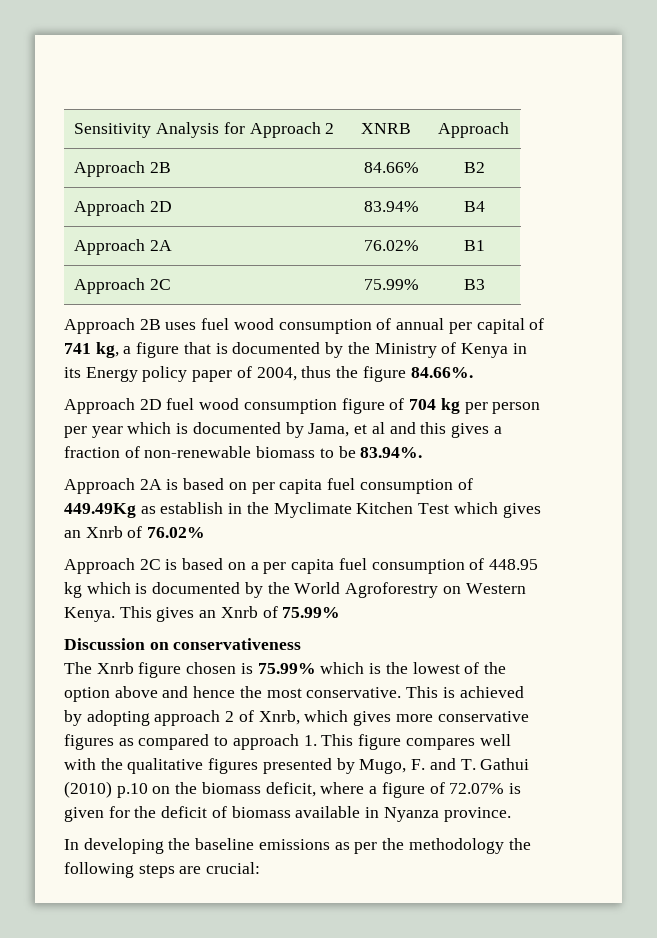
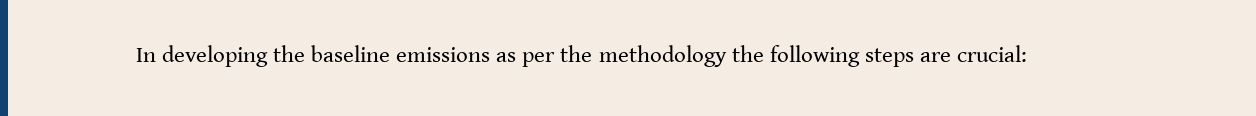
[74,122,335,138] [361,123,412,134] [438,122,510,138] [74,161,172,177] [363,162,419,173] [464,162,485,173] [74,200,173,216] [363,201,419,212] [464,201,485,212] [74,239,173,255] [363,240,419,251] [464,240,485,251] [74,278,172,294] [363,279,419,290] [464,279,485,290] [64,318,545,334] [64,342,527,358] [64,366,473,382] [64,398,541,414] [64,422,502,438] [64,446,423,458] [64,478,473,494] [64,502,541,518] [64,526,206,538] [64,558,538,574] [64,582,526,598] [64,606,341,622] [64,638,302,650] [64,662,506,678] [64,686,524,702] [64,710,529,726] [64,734,511,750] [64,758,530,774] [64,781,521,798] [64,806,511,822] Sensitivity Analysis for Approach 2 | XNRB | Approach // Approach 2B | 84.66% | B2 // Approach 2D | 83.94% | B4 // Approach 2A | 76.02% | B1 // Approach 2C | 75.99% | B3 // Approach 2B uses fuel wood consumption of annual per capital of 741 kg, a figure that is documented by the Ministry of Kenya in its Energy policy paper of 2004, thus the figure 84.66%. // Approach 2D fuel wood consumption figure of 704 kg per person per year which is documented by Jama, et al and this gives a fraction of non-renewable biomass to be 83.94%. // Approach 2A is based on per capita fuel consumption of 449.49Kg as establish in the Myclimate Kitchen Test which gives an Xnrb of 76.02% // Approach 2C is based on a per capita fuel consumption of 448.95 kg which is documented by the World Agroforestry on Western Kenya. This gives an Xnrb of 75.99% // Discussion on conservativeness // The Xnrb figure chosen is 75.99% which is the lowest of the option above and hence the most conservative. This is achieved by adopting approach 2 of Xnrb, which gives more conservative figures as compared to approach 1. This figure compares well with the qualitative figures presented by Mugo, F. and T. Gathui (2010) p.10 on the biomass deficit, where a figure of 72.07% is given for the deficit of biomass available in Nyanza province. // -> (135, 55) none

